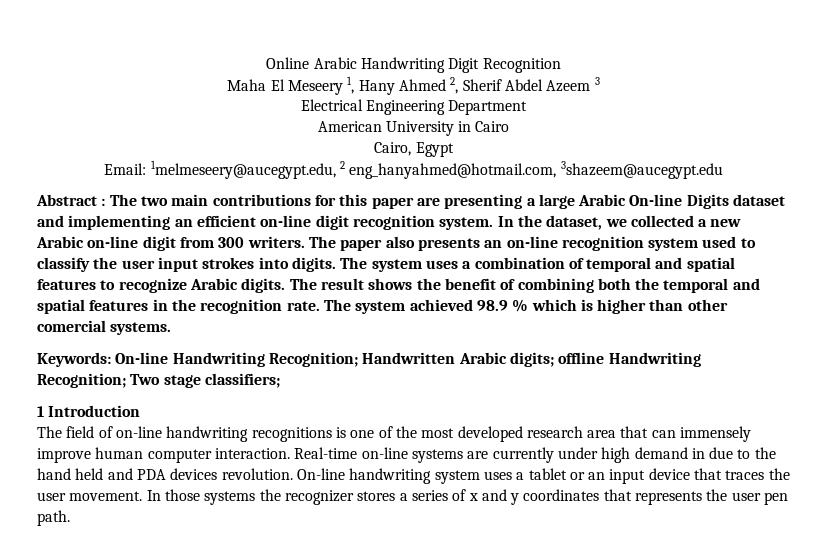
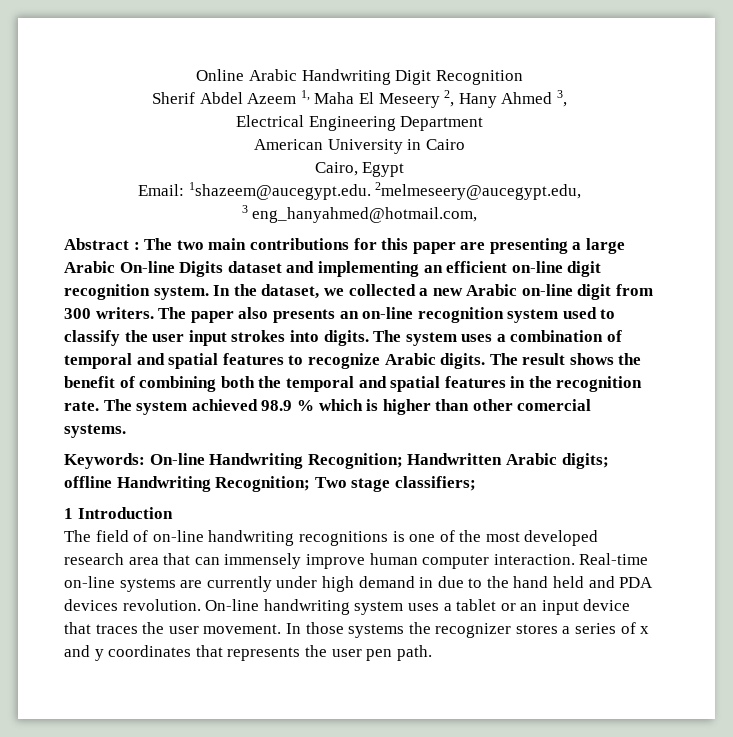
(561, 65) none -> [152,90,310,104] Sherif Abdel Azeem 1,
[347,76,355,94] 1, -> [444,90,455,107] 2,
[450,77,600,94] 2, Sherif Abdel Azeem 3 -> [556,90,567,107] 3,
[150,160,345,179] 1melmeseery@aucegypt.edu, 2 -> [188,182,582,200] [241,205,248,213] 1shazeem@aucegypt.edu. 2melmeseery@aucegypt.edu, // 3
[560,161,723,179] 3shazeem@aucegypt.edu -> (478, 215) none

